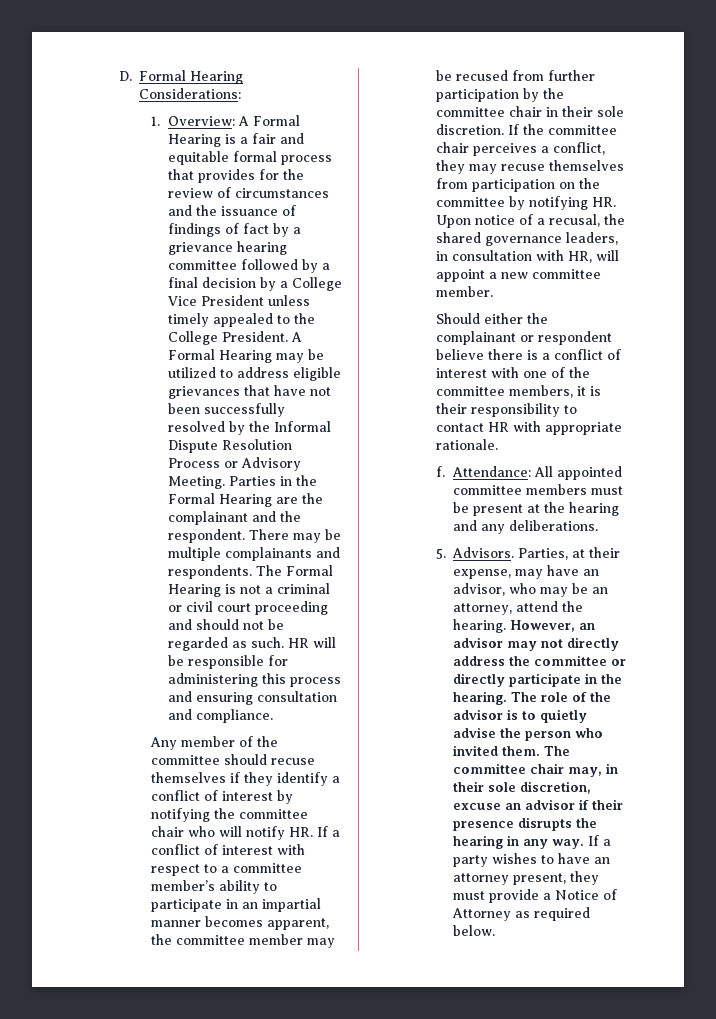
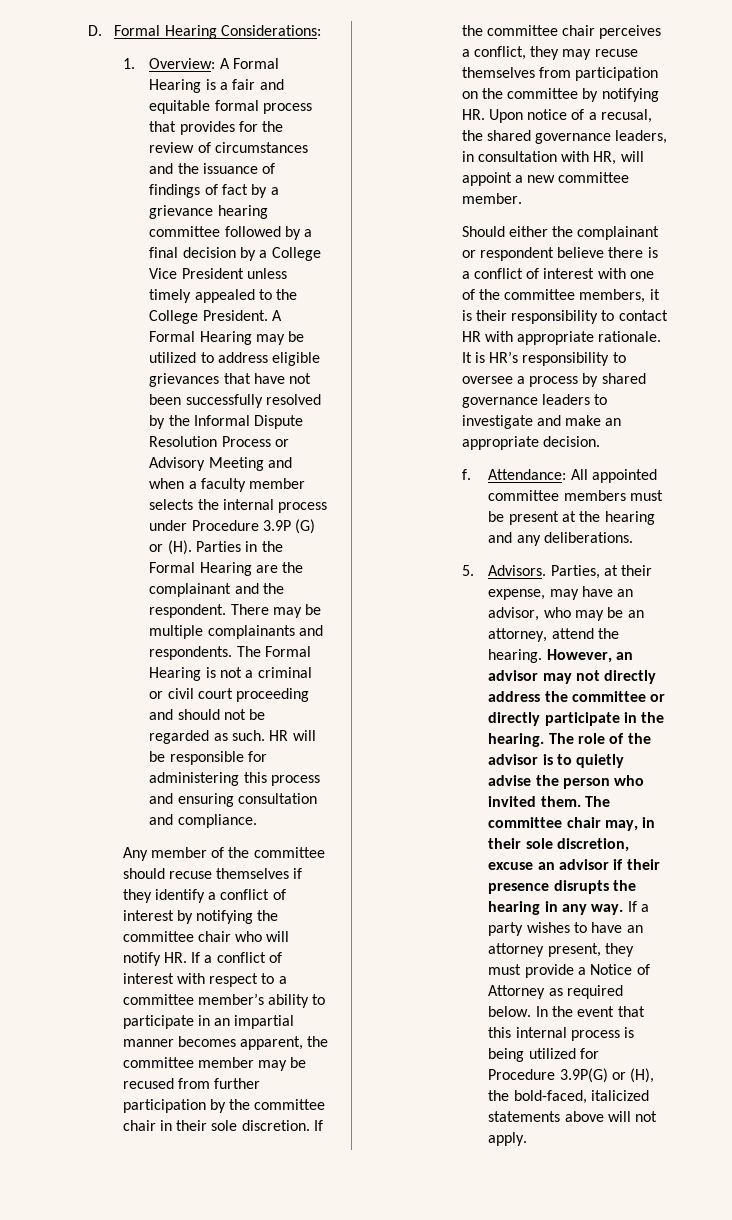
[167,476,225,489] Meeting. -> [208,457,292,471] [149,478,306,492] [149,499,328,513] [149,519,316,534] [149,540,192,555] Meeting and when a faculty member selects the internal process under Procedure 3.9P (G) or (H).
(499, 444) none -> [461,351,626,366] [461,373,646,387] [461,394,608,408] [461,415,622,429] [461,436,600,450] It is HR’s responsibility to oversee a process by shared governance leaders to investigate and make an appropriate decision.
(496, 930) none -> [535,1006,645,1017] [488,1027,635,1041] [488,1048,599,1062] [488,1068,655,1083] [488,1090,649,1104] [488,1111,658,1122] [488,1132,528,1146] In the event that this internal process is being utilized for Procedure 3.9P(G) or (H), the bold-faced, italicized statements above will not apply.

